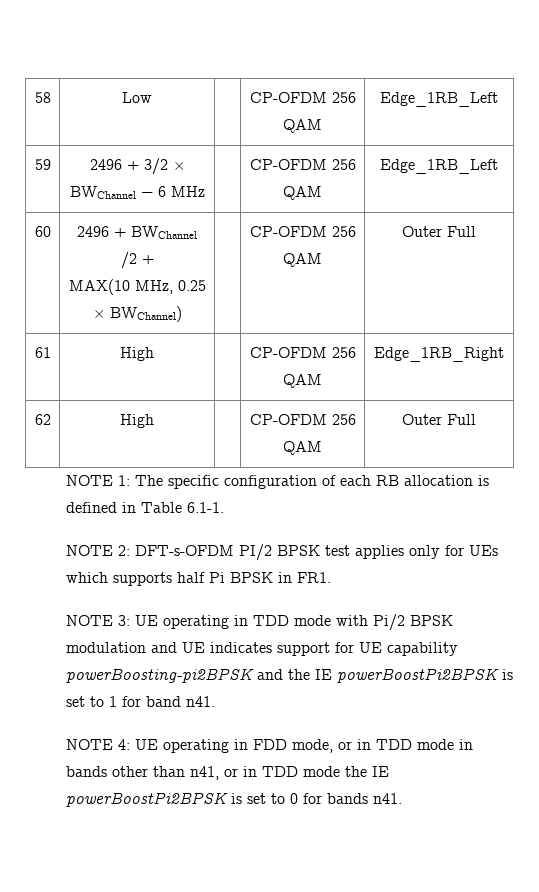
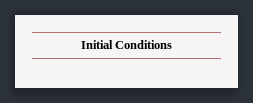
[34,92,51,103] [122,92,152,103] [249,92,356,103] [283,119,322,133] [380,92,498,107] [34,159,51,170] [89,158,185,175] [69,186,205,199] [249,159,356,170] [283,186,322,200] [380,159,498,174] [34,226,51,237] [77,226,197,239] [120,252,154,269] [68,279,206,295] [92,306,182,322] [249,226,356,237] [283,253,322,267] [402,226,476,237] [34,347,51,358] [120,347,154,361] [249,347,356,358] [283,374,322,388] [374,347,504,362] [34,414,51,425] [120,414,154,428] [249,414,356,425] [283,441,322,455] [402,414,476,425] [65,475,489,489] [65,502,224,513] [65,544,498,561] [65,572,331,586] [65,614,453,631] [65,642,458,656] [65,668,513,683] [65,696,215,707] [65,739,473,753] [65,766,389,780] [65,792,402,807] 58 | Low | | CP-OFDM 256 QAM | Edge_1RB_Left // 59 | 2496 + 3/2 × BWChannel − 6 MHz | | CP-OFDM 256 QAM | Edge_1RB_Left // 60 | 2496 + BWChannel /2 + // MAX(10 MHz, 0.25 × BWChannel) | | CP-OFDM 256 QAM | Outer Full // 61 | High | | CP-OFDM 256 QAM | Edge_1RB_Right // 62 | High | | CP-OFDM 256 QAM | Outer Full // NOTE 1: The specific configuration of each RB allocation is defined in Table 6.1-1. // NOTE 2: DFT-s-OFDM PI/2 BPSK test applies only for UEs which supports half Pi BPSK in FR1. // NOTE 3: UE operating in TDD mode with Pi/2 BPSK modulation and UE indicates support for UE capability powerBoosting-pi2BPSK and the IE powerBoostPi2BPSK is set to 1 for band n41. // NOTE 4: UE operating in FDD mode, or in TDD mode in bands other than n41, or in TDD mode the IE powerBoostPi2BPSK is set to 0 for bands n41. -> [80,40,173,49] Initial Conditions

